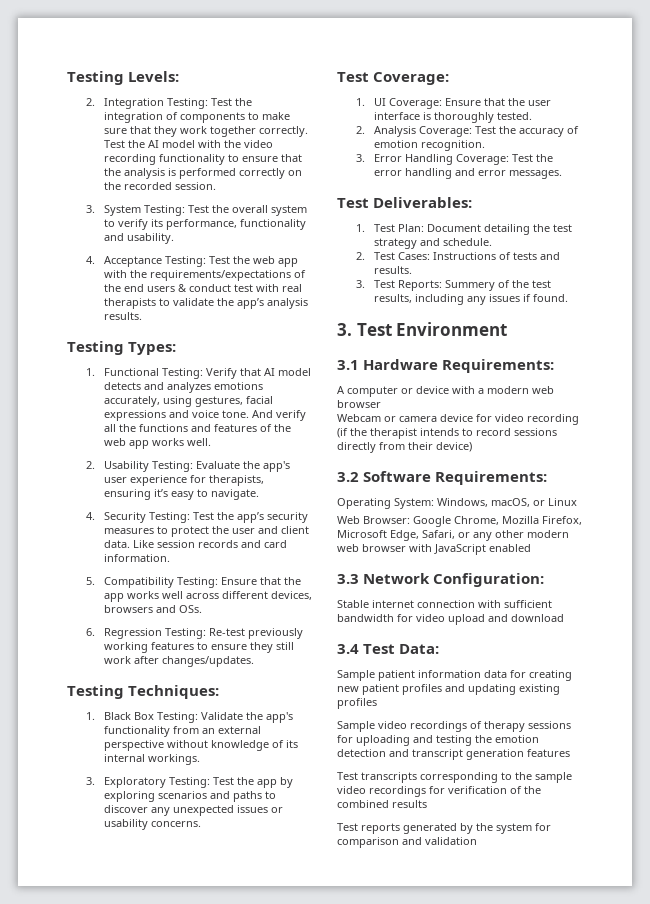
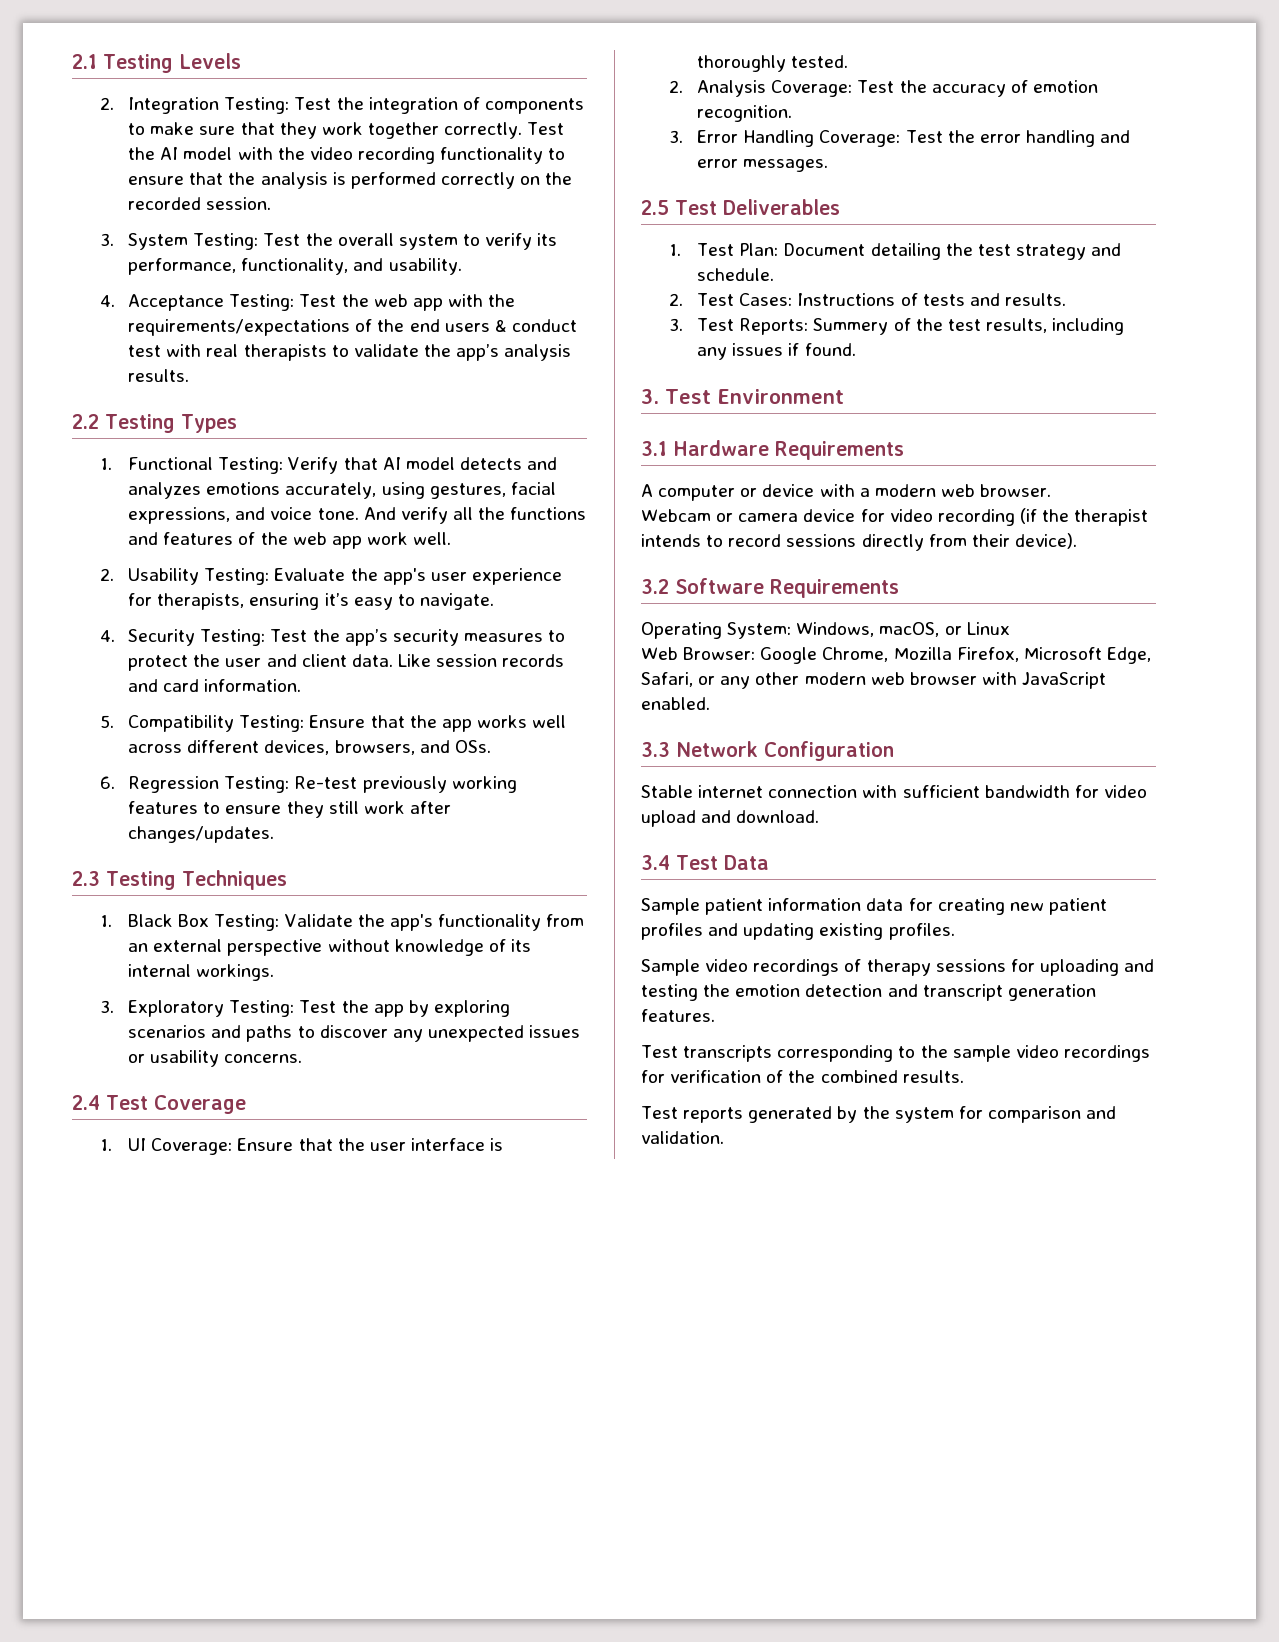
[67,71,180,85] Testing Levels: -> [72,53,241,73] 2.1 Testing Levels
[240,219,307,230] functionality -> [241,258,349,275] functionality,
[67,341,177,355] Testing Types: -> [72,414,237,433] 2.2 Testing Types
[104,410,167,421] expressions -> [128,507,231,524] expressions,
[152,438,185,446] works -> [366,532,408,545] work
[104,605,154,613] browsers -> [334,740,415,755] browsers,
[67,685,220,699] Testing Techniques: -> [72,870,287,890] 2.3 Testing Techniques
[337,72,450,85] Test Coverage: -> [72,1095,246,1114] 2.4 Test Coverage
[337,197,473,208] Test Deliverables: -> [641,199,840,215] 2.5 Test Deliverables
[442,359,555,373] Requirements: -> [775,441,904,460] Requirements
[337,400,381,408] browser -> [980,484,1052,497] browser.
[436,442,472,452] device) -> [1014,533,1077,549] device).
[435,471,548,485] Requirements: -> [770,579,899,598] Requirements
[489,544,531,552] enabled -> [641,697,710,710] enabled.
[433,573,545,587] Configuration: -> [764,741,894,761] Configuration
[511,614,564,622] download -> [736,810,820,823] download.
[399,644,440,654] Data: -> [723,855,769,870] Data
[337,698,377,709] profiles -> [888,923,955,940] profiles.
[527,749,570,757] features -> [641,1009,715,1022] features.
[392,800,427,808] results -> [902,1070,964,1083] results.
[425,837,477,845] validation -> [641,1131,724,1144] validation.

